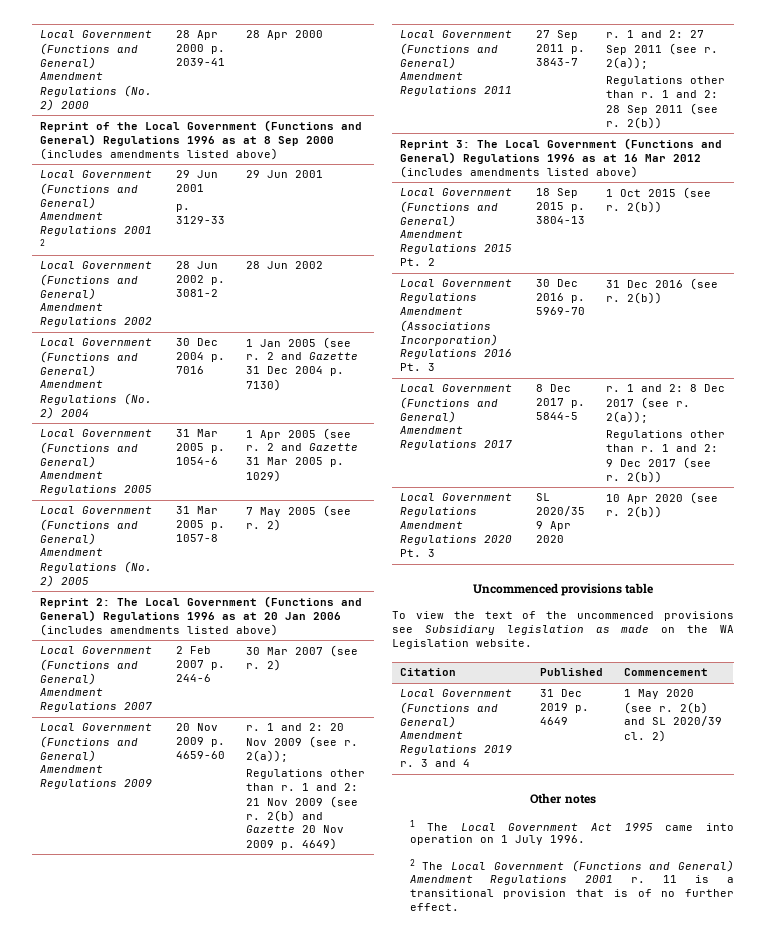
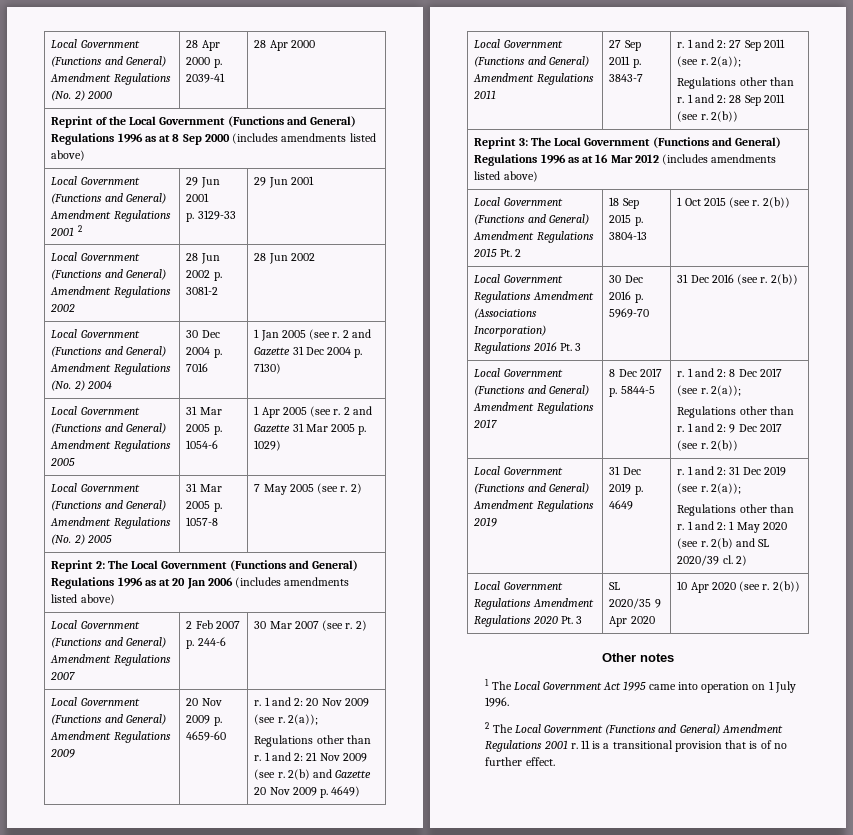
(663, 477) none -> [474,466,563,475] [474,483,589,494] [473,500,594,512] [473,517,498,527] [609,466,641,475] [609,483,643,495] [609,500,634,510] [677,466,786,476] [677,483,741,494] [677,504,794,516] [677,521,787,533] [677,538,770,549] [677,555,747,566] // Local Government (Functions and General) Amendment Regulations 2019 | 31 Dec 2019 p. 4649 | r. 1 and 2: 31 Dec 2019 (see r. 2(a)); // Regulations other than r. 1 and 2: 1 May 2020 (see r. 2(b) and SL 2020/39 cl. 2)
[472,583,654,596] [392,611,734,621] [392,625,734,635] [392,639,532,649] [400,668,457,676] [540,668,604,676] [624,668,709,676] [400,689,513,697] [400,702,499,714] [400,716,457,728] [400,731,464,739] [400,745,513,755] [400,759,471,767] [540,689,583,697] [540,703,590,713] [540,717,569,725] [624,689,695,699] [624,702,709,714] [624,716,723,726] [624,730,667,742] // Uncommenced provisions table // To view the text of the uncommenced provisions see Subsidiary legislation as made on the WA Legislation website. // Citation | Published | Commencement // Local Government (Functions and General) Amendment Regulations 2019 r. 3 and 4 | 31 Dec 2019 p. 4649 | 1 May 2020 (see r. 2(b) and SL 2020/39 cl. 2) -> (800, 586) none

